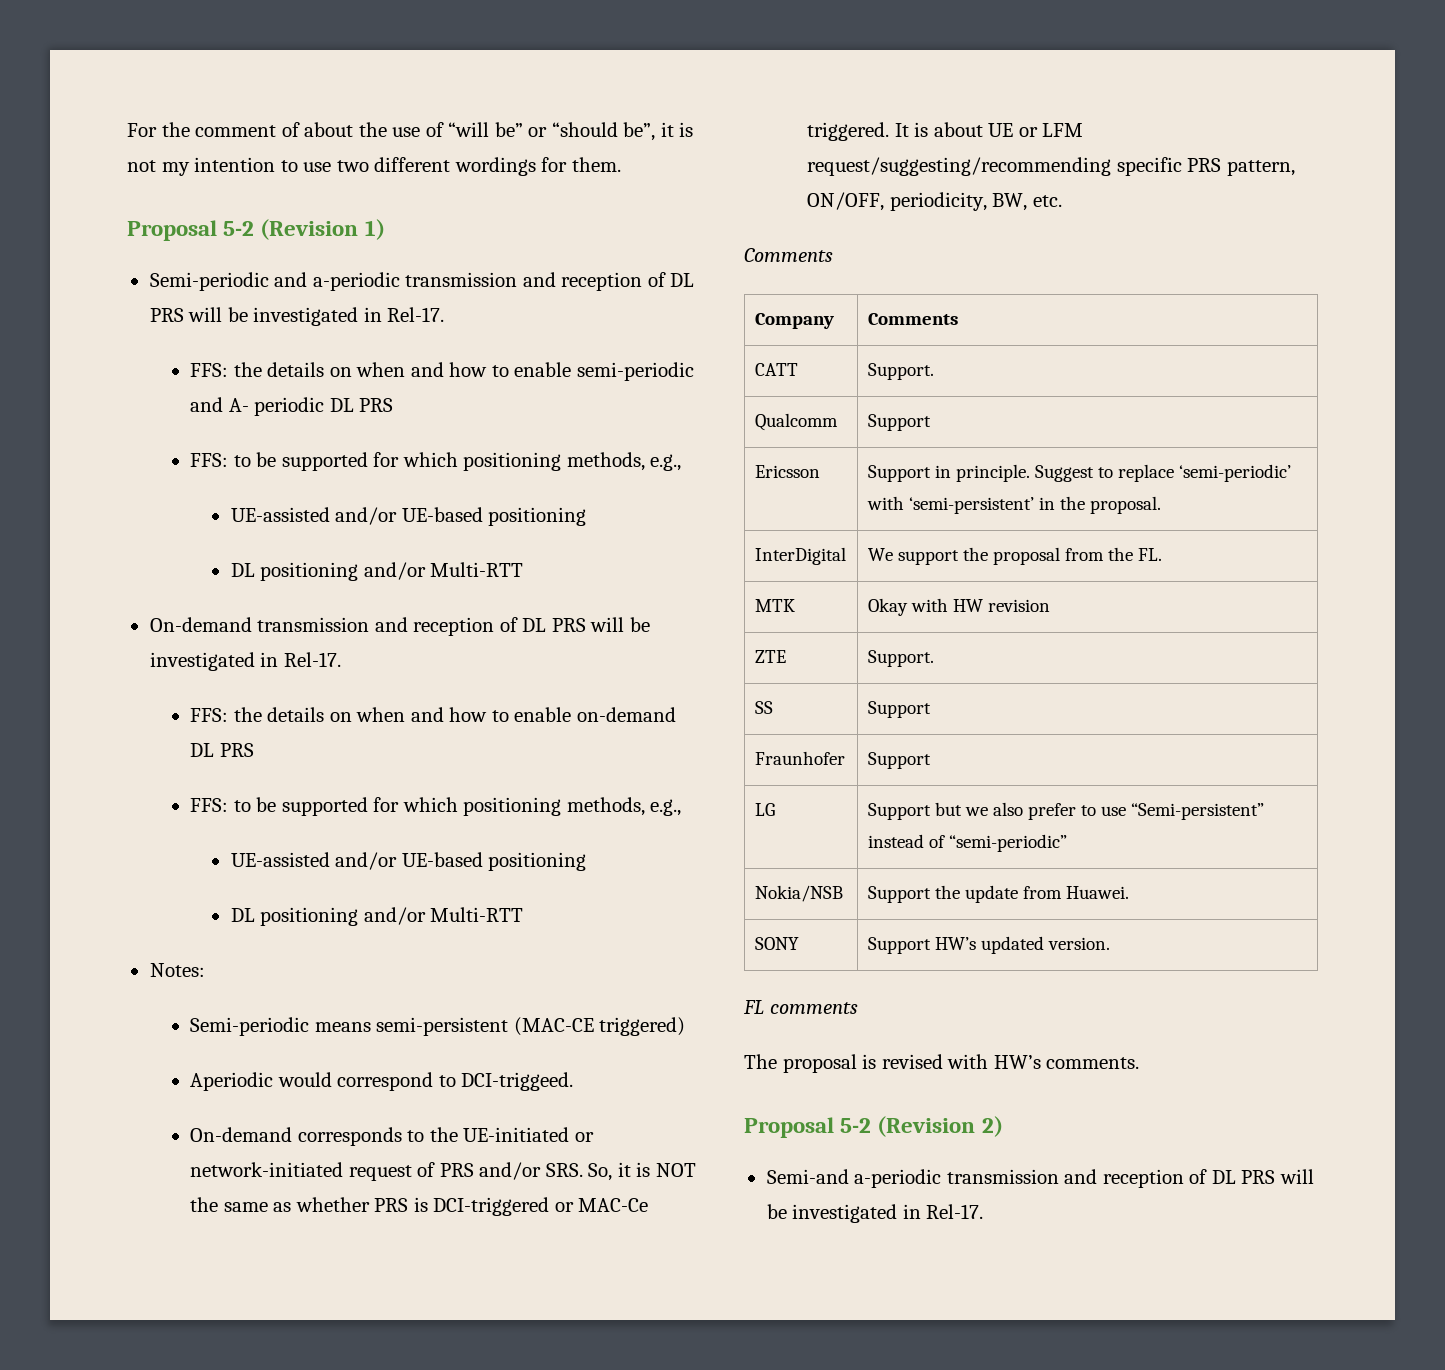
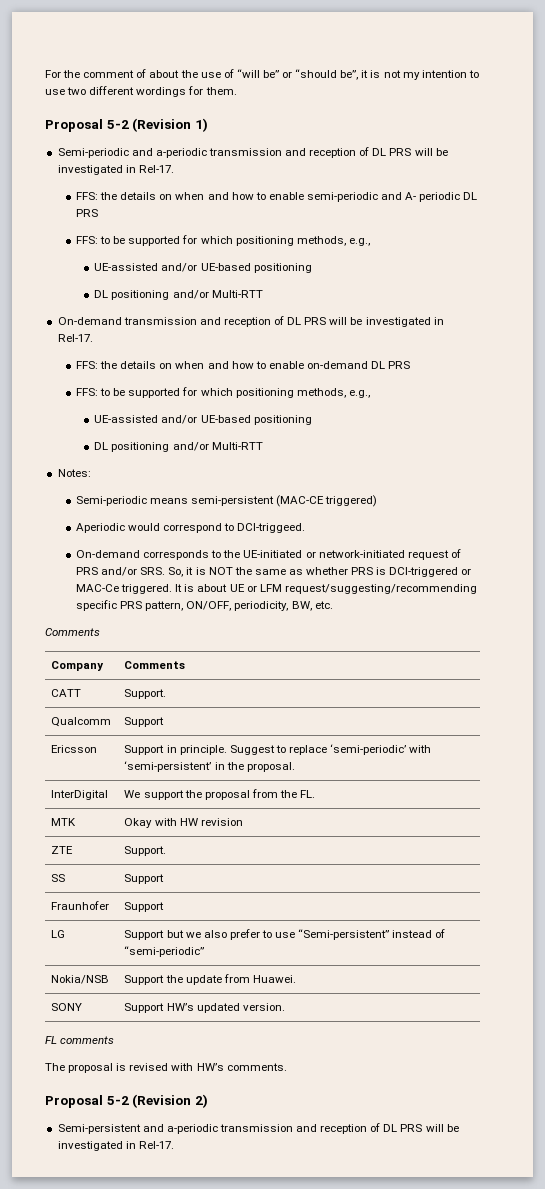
[766,1169,849,1184] Semi-and -> [57,1124,164,1134] Semi-persistent and

